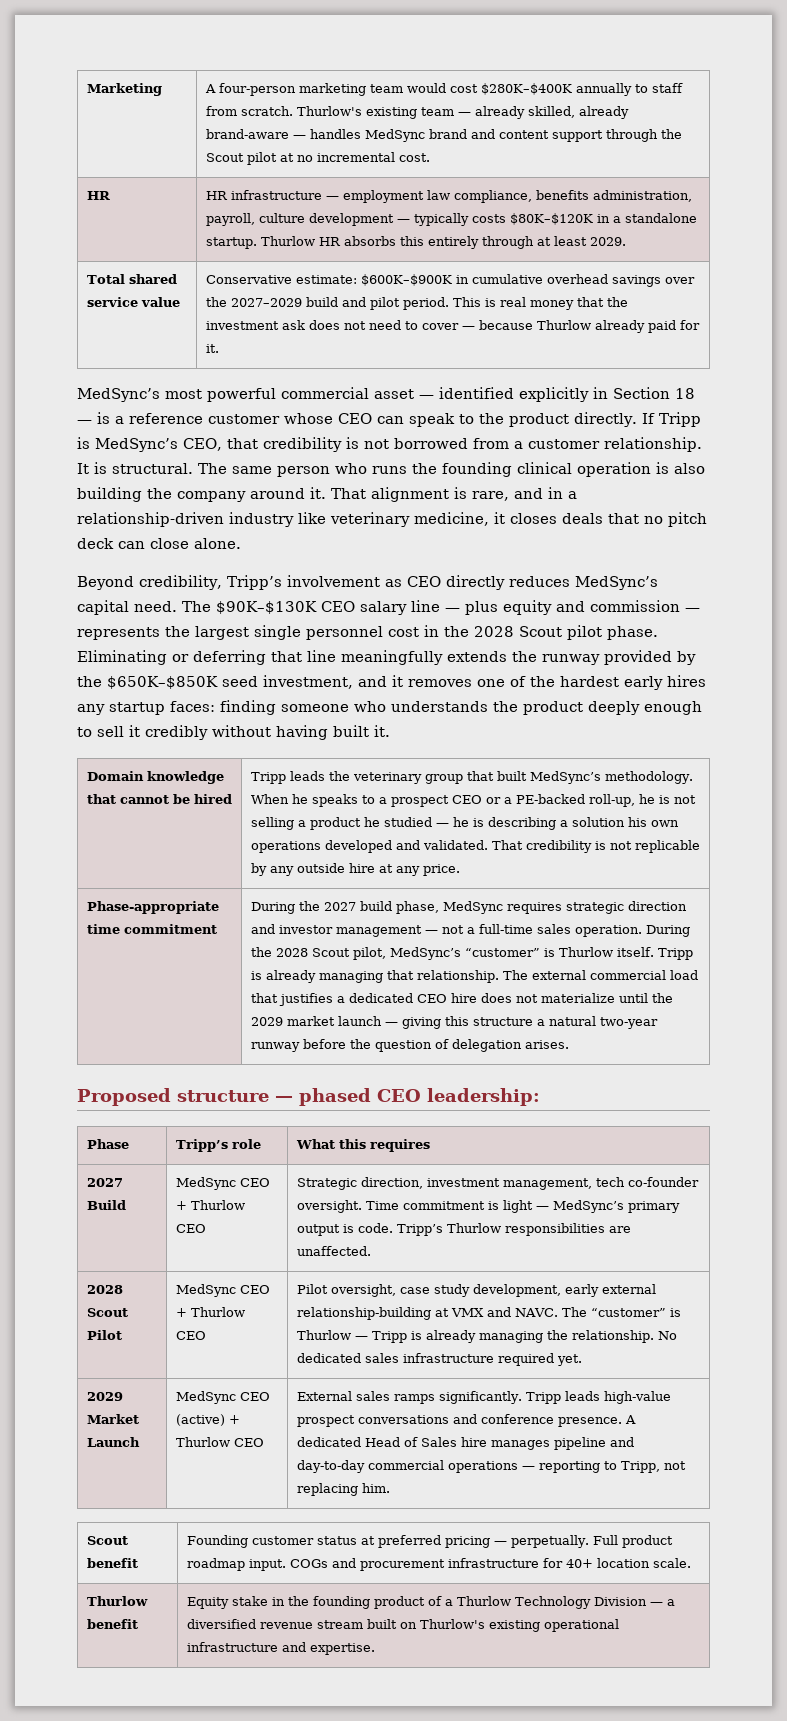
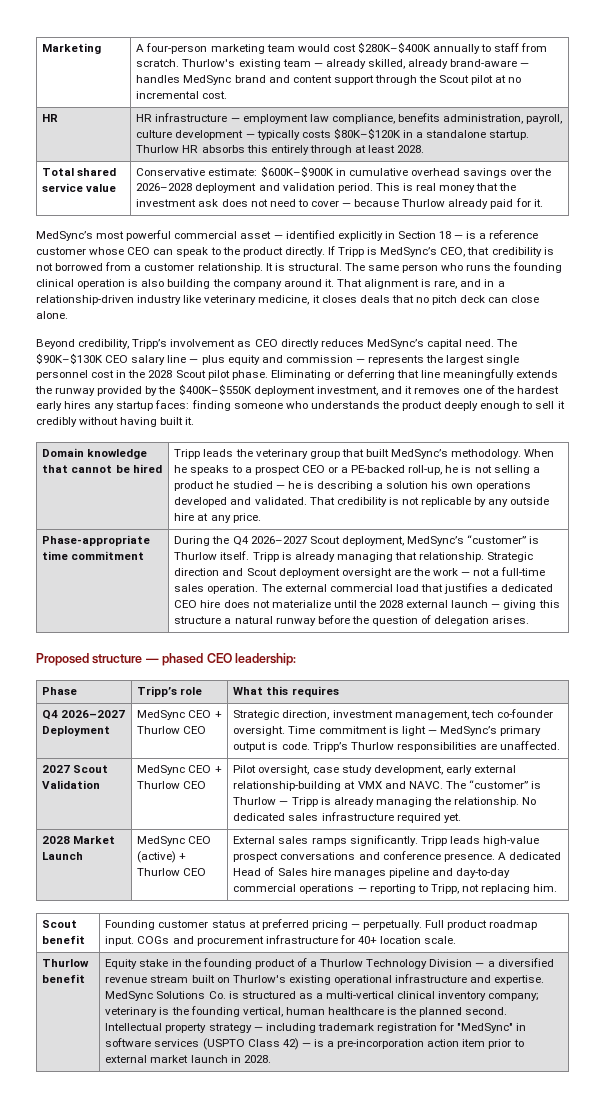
[589,237,626,246] 2029. -> [397,145,425,153] 2028.
[230,297,400,310] 2027–2029 build and pilot -> [136,183,335,193] 2026–2028 deployment and validation
[107,676,258,689] $650K–$850K seed -> [178,384,315,396] $400K–$550K deployment
[323,901,687,914] [250,924,690,937] [250,947,386,960] 2027 build phase, MedSync requires strategic direction and investor management — not a full-time sales operation. During the 2028 Scout pilot, -> [232,536,404,546] Q4 2026–2027 Scout deployment,
(499, 976) none -> [487,552,534,562] [174,567,546,578] [174,584,259,594] Strategic direction and Scout deployment oversight are the work — not a full-time sales operation.
[250,1016,335,1026] 2029 market -> [379,600,449,608] 2028 external
[599,1017,658,1029] two-year -> (273, 620) none
[86,1178,123,1187] [86,1200,126,1210] 2027 Build -> [42,710,126,720] [42,726,111,736] Q4 2026–2027 Deployment
[86,1285,123,1294] [86,1308,128,1317] [86,1330,122,1340] 2028 Scout Pilot -> [42,765,109,773] [42,780,101,789] 2027 Scout Validation
[86,1392,123,1401] 2029 -> [42,836,71,844] 2028
(375, 1649) none -> [105,991,540,1001] [105,1006,508,1017] [105,1022,527,1033] [105,1038,524,1050] [105,1055,271,1063] MedSync Solutions Co. is structured as a multi-vertical clinical inventory company; veterinary is the founding vertical, human healthcare is the planned second. Intellectual property strategy — including trademark registration for "MedSync" in software services (USPTO Class 42) — is a pre-incorporation action item prior to external market launch in 2028.

